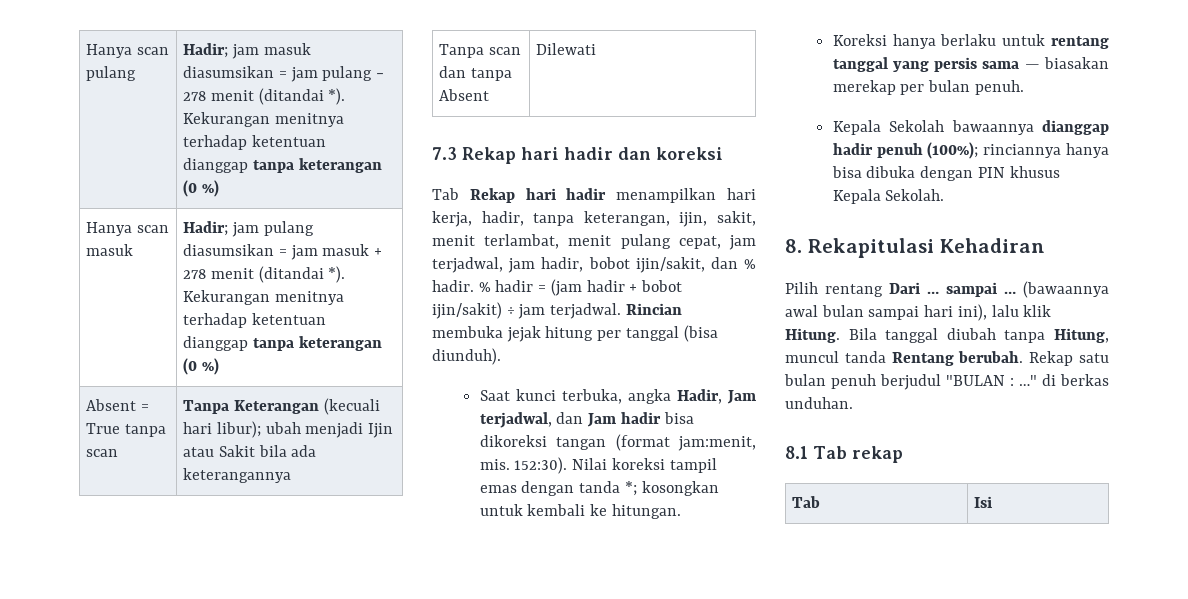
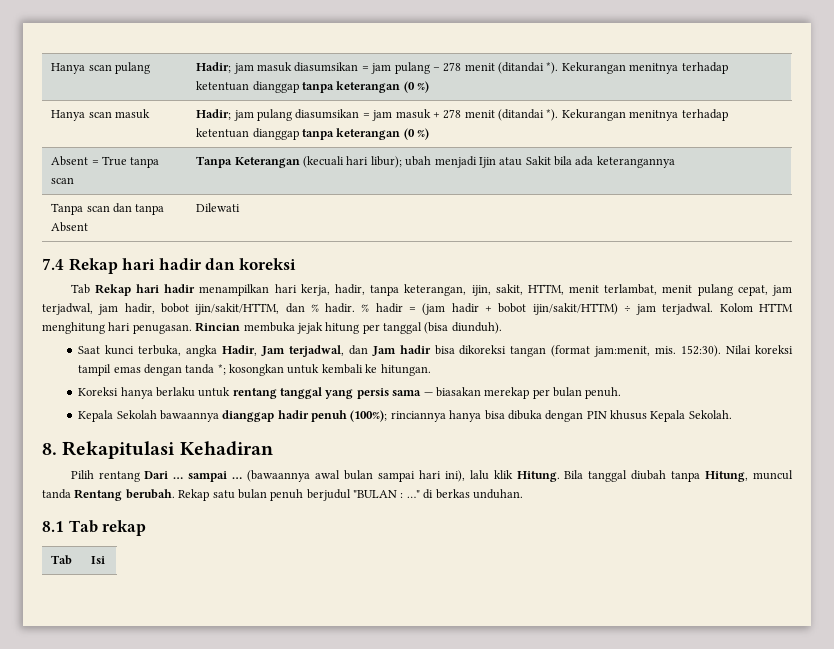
[432,147,457,160] 7.3 -> [42,258,64,270] 7.4
(756, 218) none -> [527,284,564,295] HTTM,
[635,257,705,273] ijin/sakit, -> [195,303,280,315] ijin/sakit/HTTM,
[432,302,502,319] ijin/sakit) -> [532,303,618,315] ijin/sakit/HTTM)
(622, 311) none -> [719,303,793,312] [42,322,192,334] Kolom HTTM menghitung hari penugasan.

